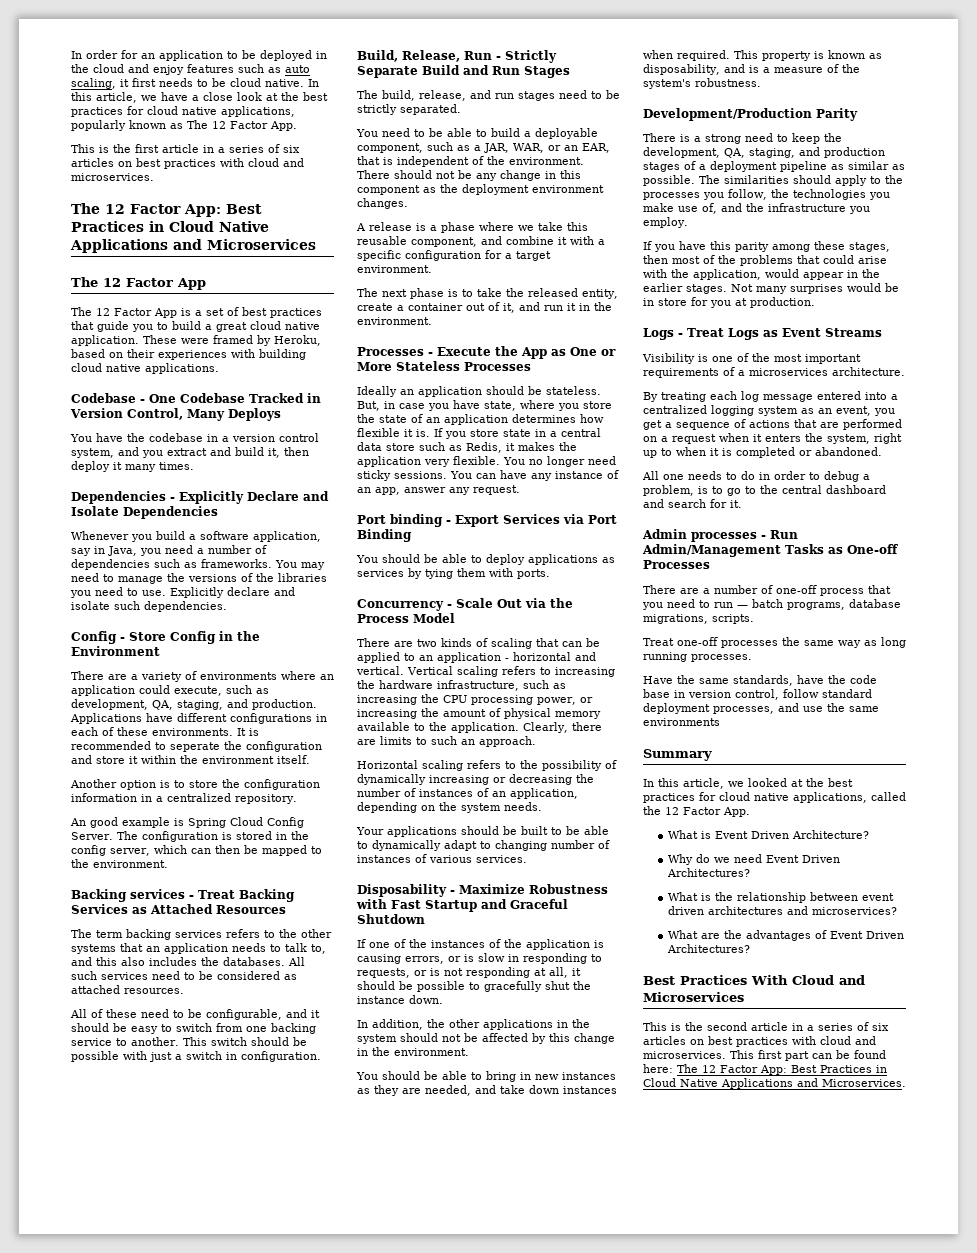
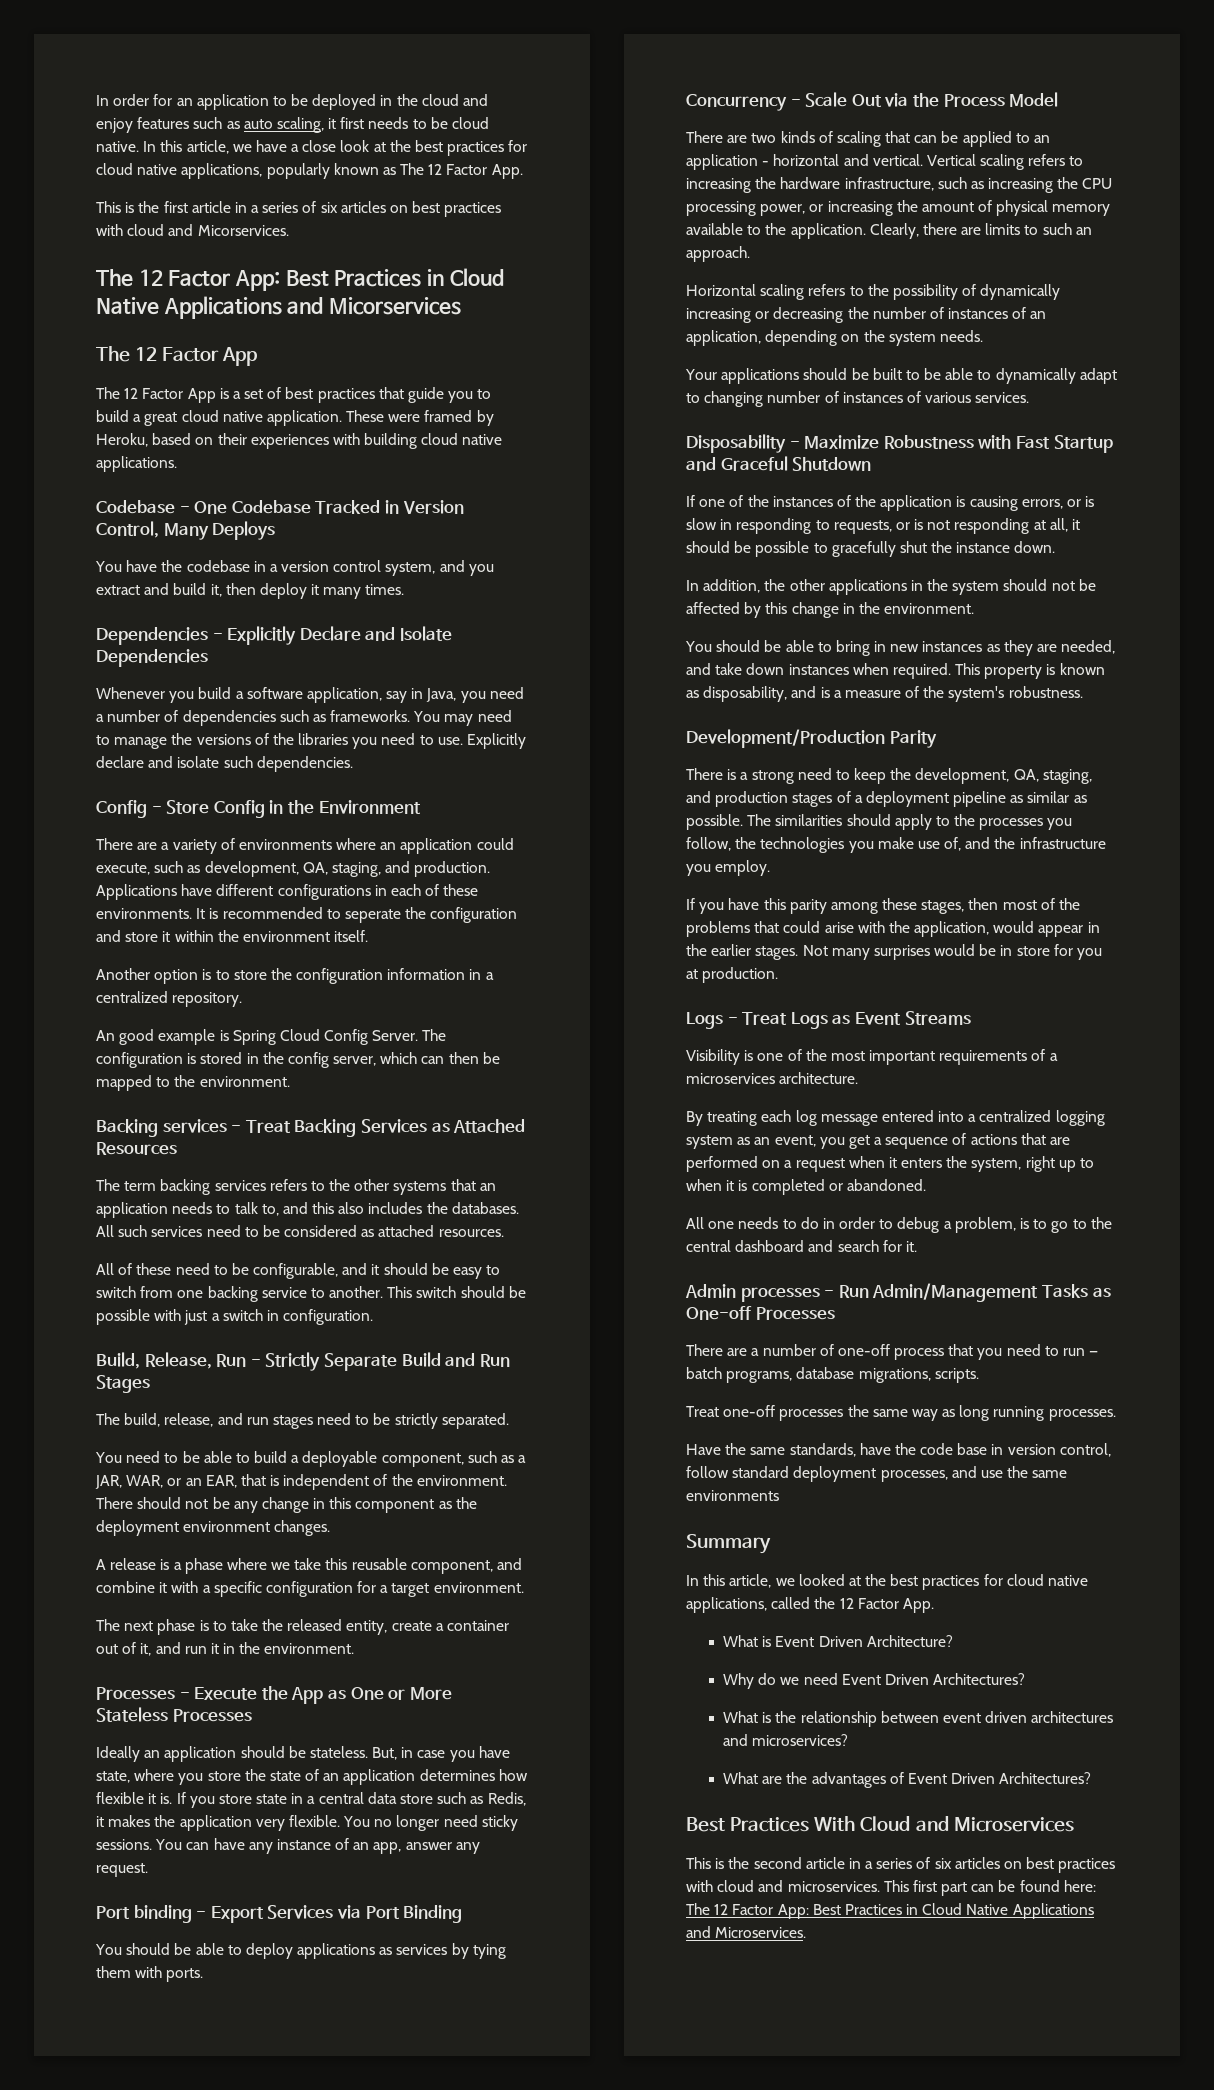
[71,173,154,181] microservices. -> [197,225,289,236] Micorservices.
[207,239,316,250] Microservices -> [328,297,461,315] Micorservices

